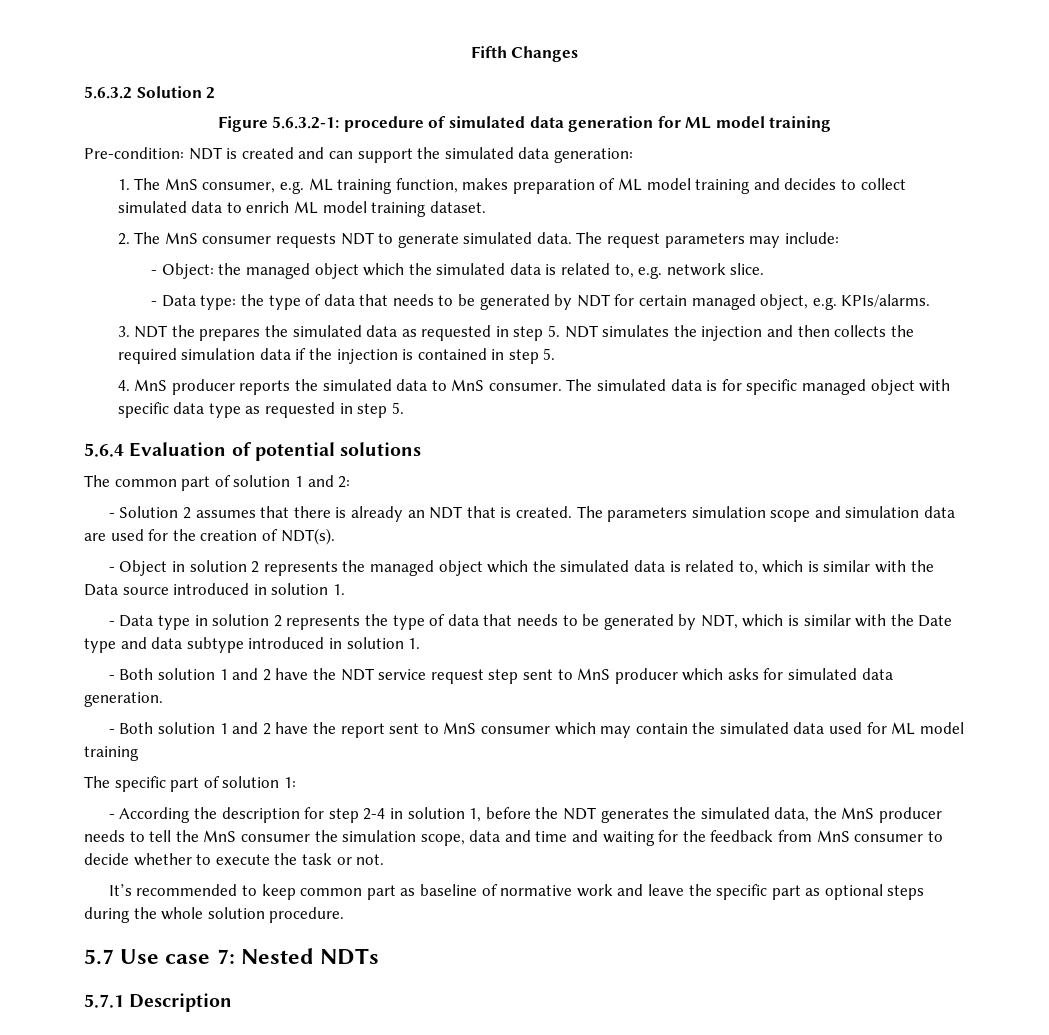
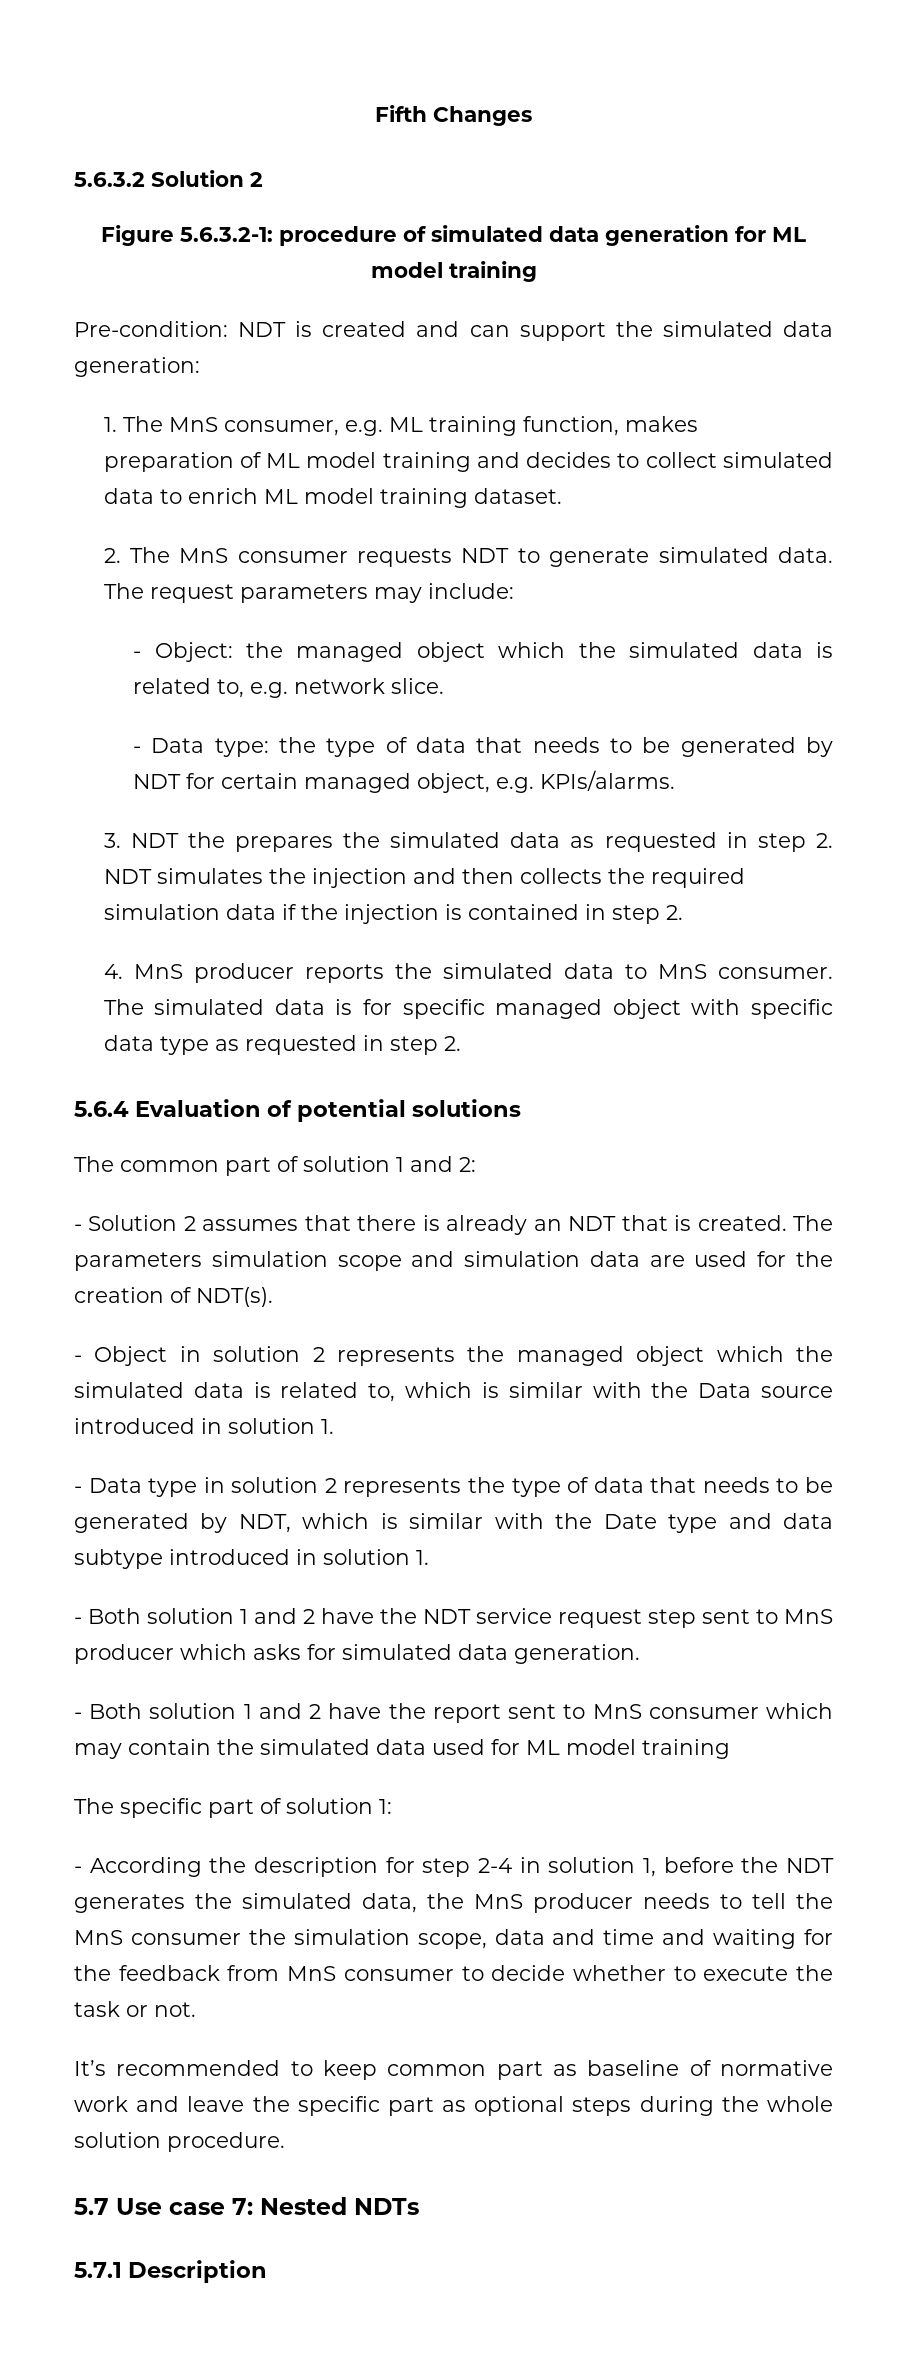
[548,325,561,337] 5. -> [815,833,833,848] 2.
[543,348,556,360] 5. -> [665,905,683,920] 2.
[391,402,404,414] 5. -> [443,1036,461,1051] 2.

